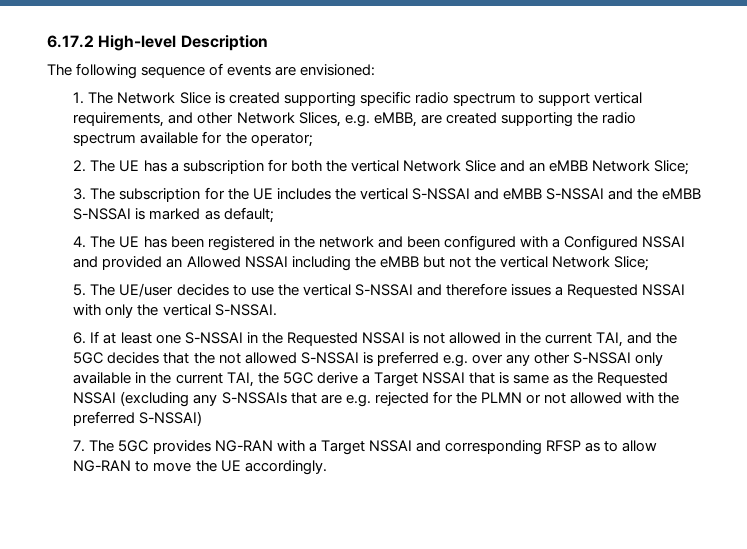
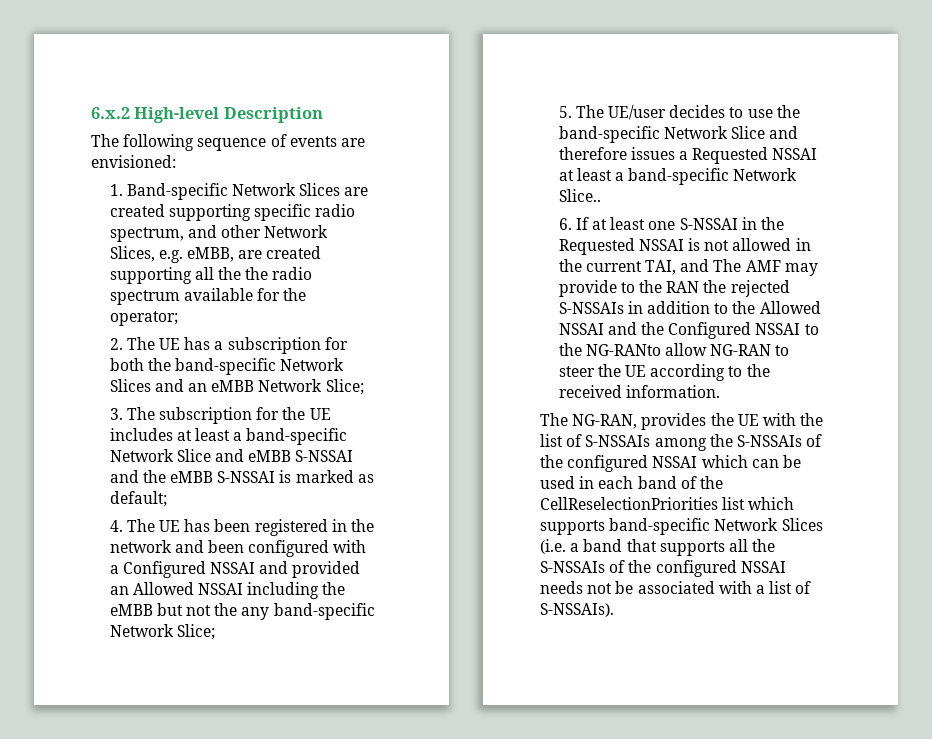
[47,35,94,48] 6.17.2 -> [91,107,130,119] 6.x.2
[88,91,642,107] [73,112,165,127] The Network Slice is created supporting specific radio spectrum to support vertical requirements, -> [126,183,369,200] [109,204,356,221] [109,227,184,242] Band-specific Network Slices are created supporting specific radio spectrum,
(573, 119) none -> [194,267,241,280] all the
[350,160,496,172] vertical Network Slice -> [174,358,345,375] [109,379,151,392] band-specific Network Slices
[334,188,470,200] the vertical S-NSSAI -> [176,428,348,445] [109,449,211,462] at least a band-specific Network Slice
[499,256,548,268] vertical -> [241,603,375,620] any band-specific
[302,284,413,296] vertical S-NSSAI -> [558,126,765,143] band-specific Network Slice
[73,304,277,318] with only the vertical S-NSSAI. -> [558,168,798,185] [558,189,601,202] at least a band-specific Network Slice..
[656,332,678,344] [73,351,664,367] [73,372,669,387] [73,391,680,407] [73,411,203,426] [73,440,619,455] the 5GC decides that the not allowed S-NSSAI is preferred e.g. over any other S-NSSAI only available in the current TAI, the 5GC derive a Target NSSAI that is same as the Requested NSSAI (excluding any S-NSSAIs that are e.g. rejected for the PLMN or not allowed with the preferred S-NSSAI) // 7. The 5GC provides NG-RAN with a Target NSSAI and corresponding RFSP as to -> [713,259,818,276] [558,280,790,297] [558,301,821,314] [558,322,819,339] [558,343,661,356] The AMF may provide to the RAN the rejected S-NSSAIs in addition to the Allowed NSSAI and the Configured NSSAI to the NG-RANto
[153,460,327,475] move the UE accordingly. -> [558,364,770,381] [558,385,720,398] [540,413,824,430] [540,434,823,451] [540,455,801,472] [540,476,723,489] [540,497,795,510] [540,518,823,535] [540,539,776,556] [540,560,786,577] [540,581,812,594] [540,603,614,617] steer the UE according to the received information. // The NG-RAN, provides the UE with the list of S-NSSAIs among the S-NSSAIs of the configured NSSAI which can be used in each band of the CellReselectionPriorities list which supports band-specific Network Slices (i.e. a band that supports all the S-NSSAIs of the configured NSSAI needs not be associated with a list of S-NSSAIs).

